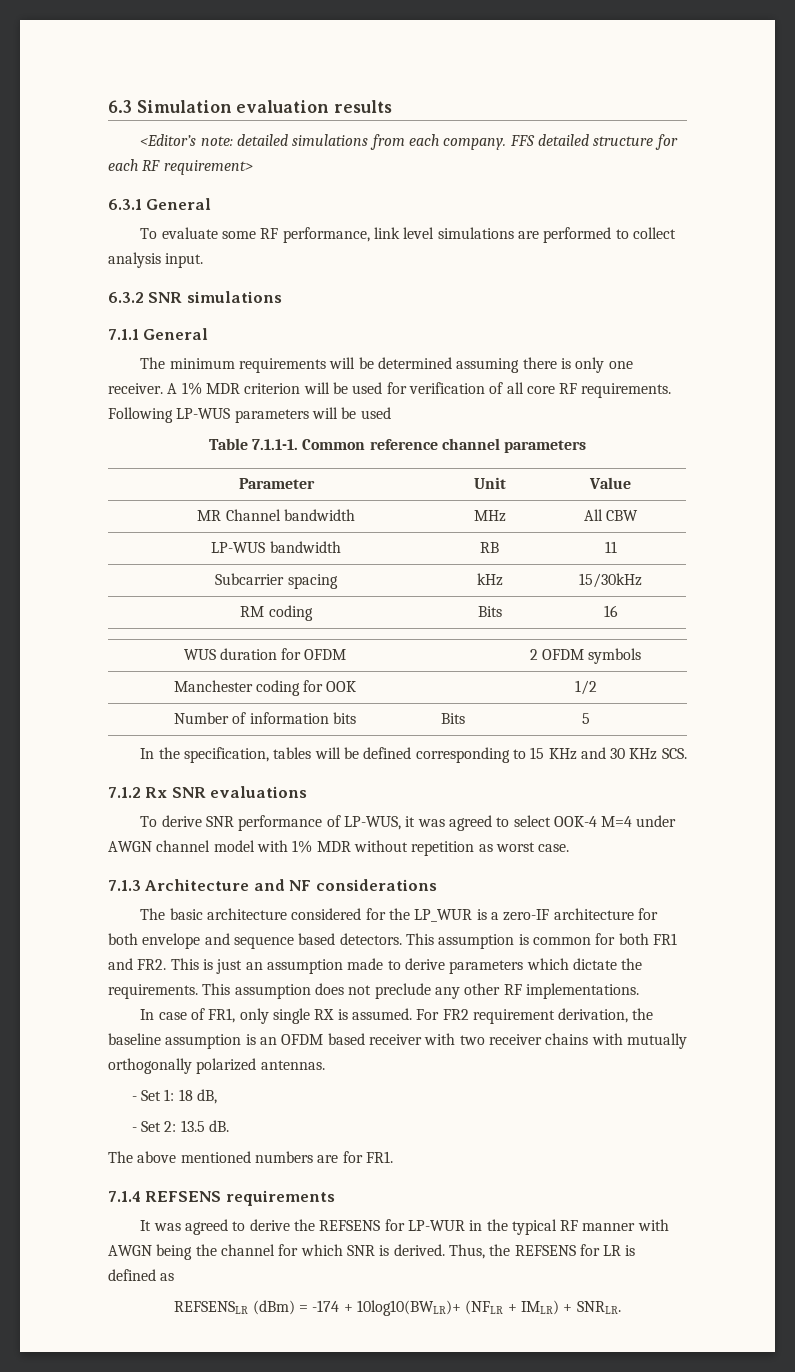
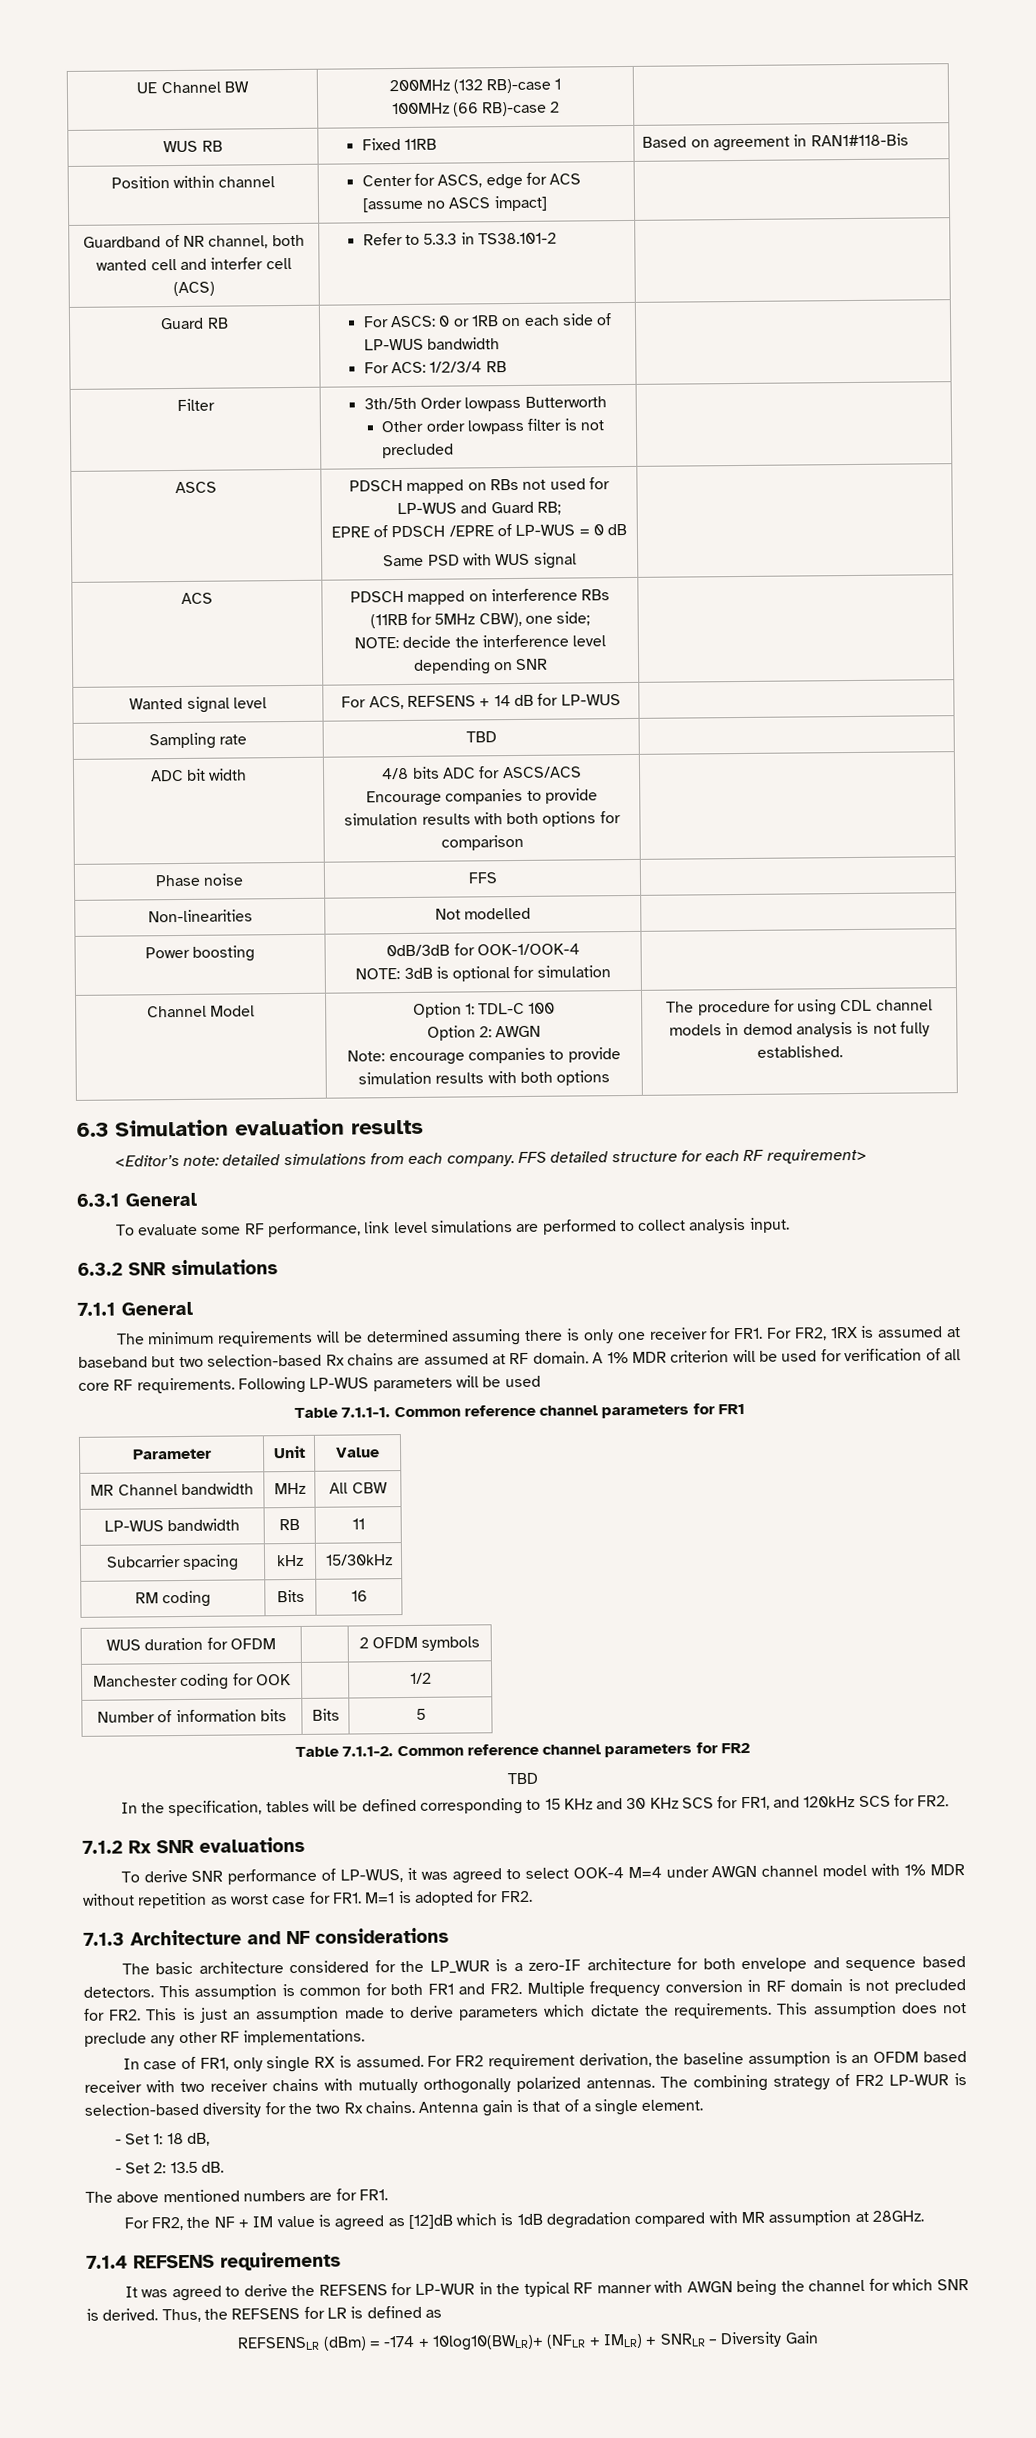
(108, 106) none -> [136,81,249,94] [388,78,562,94] [391,101,561,117] [163,140,223,153] [361,138,438,151] [642,133,909,152] [110,175,276,189] [361,172,582,190] [361,195,548,213] [83,234,305,249] [96,257,292,271] [173,281,215,297] [362,232,558,246] [160,317,229,330] [362,313,613,328] [363,337,501,351] [363,361,507,374] [176,398,215,412] [363,396,607,412] [381,418,605,435] [382,443,455,459] [175,481,217,494] [349,477,610,494] [397,501,561,515] [330,523,628,538] [383,552,577,569] [181,592,213,604] [349,588,611,605] [369,611,591,629] [353,634,607,649] [413,658,549,675] [129,696,267,713] [341,693,621,710] [148,732,248,750] [465,731,497,743] [149,768,248,782] [381,766,582,780] [366,788,598,807] [344,811,621,827] [440,834,524,851] [154,873,245,887] [467,872,498,884] [147,909,253,923] [434,907,532,920] [144,945,256,962] [386,943,580,957] [355,965,611,982] [146,1005,256,1018] [412,1002,556,1018] [426,1025,542,1041] [347,1047,621,1066] [357,1070,611,1086] [666,999,933,1016] [669,1021,930,1038] [756,1045,843,1058] UE Channel BW | 200MHz (132 RB)-case 1 // 100MHz (66 RB)-case 2 | // WUS RB | Fixed 11RB | Based on agreement in RAN1#118-Bis // Position within channel | Center for ASCS, edge for ACS [assume no ASCS impact] | // Guardband of NR channel, both wanted cell and interfer cell (ACS) | Refer to 5.3.3 in TS38.101-2 | // Guard RB | For ASCS: 0 or 1RB on each side of LP-WUS bandwidth // For ACS: 1/2/3/4 RB | // Filter | 3th/5th Order lowpass Butterworth // Other order lowpass filter is not precluded | // ASCS | PDSCH mapped on RBs not used for LP-WUS and Guard RB; // EPRE of PDSCH /EPRE of LP-WUS = 0 dB // Same PSD with WUS signal | // ACS | PDSCH mapped on interference RBs (11RB for 5MHz CBW), one side; // NOTE: decide the interference level depending on SNR | // Wanted signal level | For ACS, REFSENS + 14 dB for LP-WUS | // Sampling rate | TBD | // ADC bit width | 4/8 bits ADC for ASCS/ACS // Encourage companies to provide simulation results with both options for comparison | // Phase noise | FFS | // Non-linearities | Not modelled | // Power boosting | 0dB/3dB for OOK-1/OOK-4 // NOTE: 3dB is optional for simulation | // Channel Model | Option 1: TDL-C 100 // Option 2: AWGN // Note: encourage companies to provide simulation results with both options | The procedure for using CDL channel models in demod analysis is not fully established. //
[108,383,163,394] receiver. -> [648,1325,961,1341] [78,1351,589,1368] receiver for FR1. For FR2, 1RX is assumed at baseband but two selection-based Rx chains are assumed at RF domain.
(587, 446) none -> [692,1403,746,1415] for FR1
(590, 718) none -> [294,1742,751,1758] [507,1772,539,1785] // Table 7.1.1-2. Common reference channel parameters for FR2 // TBD
[661,748,687,759] SCS. -> [682,1794,950,1811] SCS for FR1, and 120kHz SCS for FR2.
[538,844,570,852] case. -> [272,1890,533,1906] case for FR1. M=1 is adopted for FR2.
(167, 964) none -> [526,1978,966,1997] [84,2008,142,2021] Multiple frequency conversion in RF domain is not precluded for FR2.
(325, 1065) none -> [660,2073,967,2092] [84,2098,704,2118] The combining strategy of FR2 LP-WUR is selection-based diversity for the two Rx chains. Antenna gain is that of a single element.
(393, 1157) none -> [123,2210,925,2231] // For FR2, the NF + IM value is agreed as [12]dB which is 1dB degradation compared with MR assumption at 28GHz.
[576,1301,621,1314] SNRLR. -> [659,2331,819,2348] SNRLR – Diversity Gain

